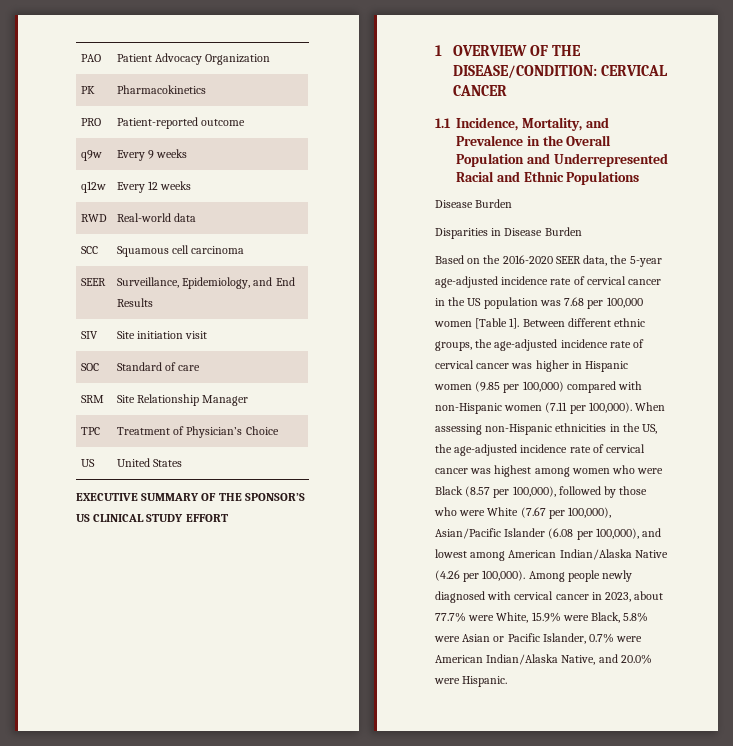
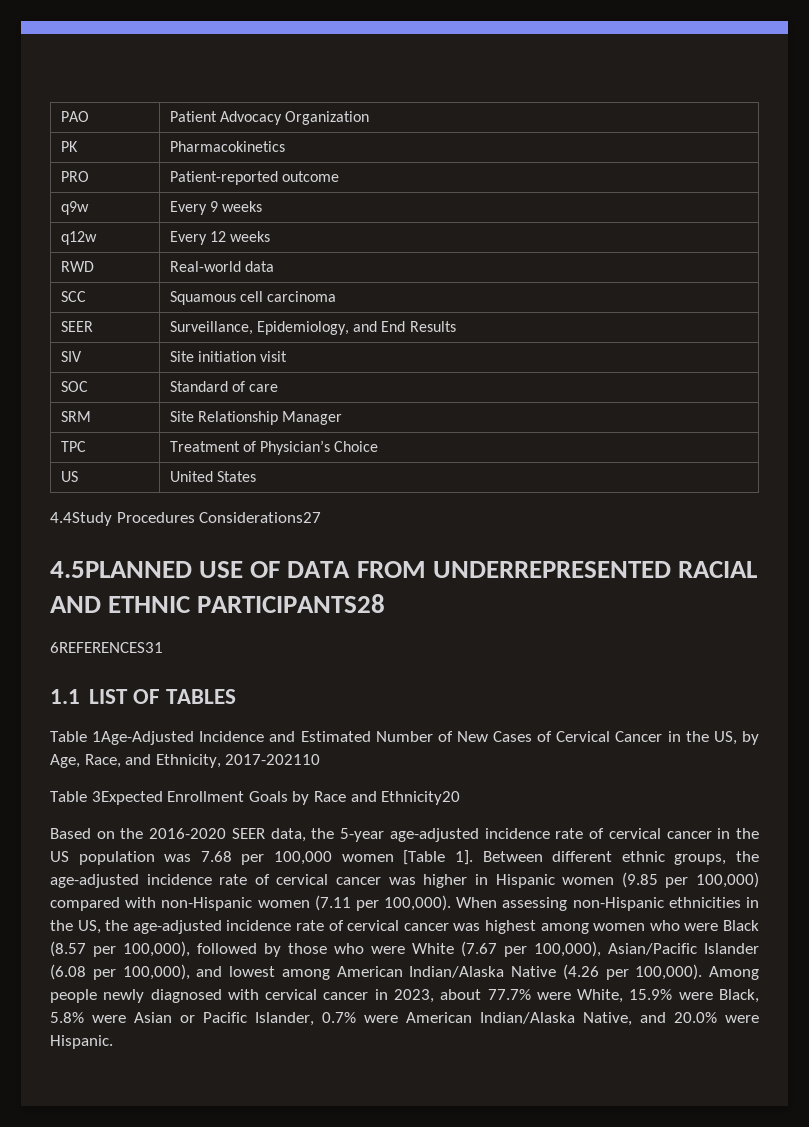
[76,493,305,501] [76,514,228,522] [435,45,582,56] [453,65,669,79] [453,85,508,96] [435,117,609,131] [456,135,612,146] [456,153,668,167] [456,171,640,185] [435,199,513,208] [435,227,582,239] EXECUTIVE SUMMARY OF THE SPONSOR’S US CLINICAL STUDY EFFORT // 1 OVERVIEW OF THE DISEASE/CONDITION: CERVICAL CANCER // 1.1 Incidence, Mortality, and Prevalence in the Overall Population and Underrepresented Racial and Ethnic Populations // Disease Burden // Disparities in Disease Burden -> [50,512,322,526] [50,561,757,578] [50,594,386,613] [50,642,163,653] [50,689,236,704] [50,731,759,745] [50,754,321,768] [50,791,461,805] 4.4Study Procedures Considerations27 // 4.5PLANNED USE OF DATA FROM UNDERREPRESENTED RACIAL AND ETHNIC PARTICIPANTS28 // 6REFERENCES31 // 1.1 LIST OF TABLES // Table 1Age-Adjusted Incidence and Estimated Number of New Cases of Cervical Cancer in the US, by Age, Race, and Ethnicity, 2017-202110 // Table 3Expected Enrollment Goals by Race and Ethnicity20

